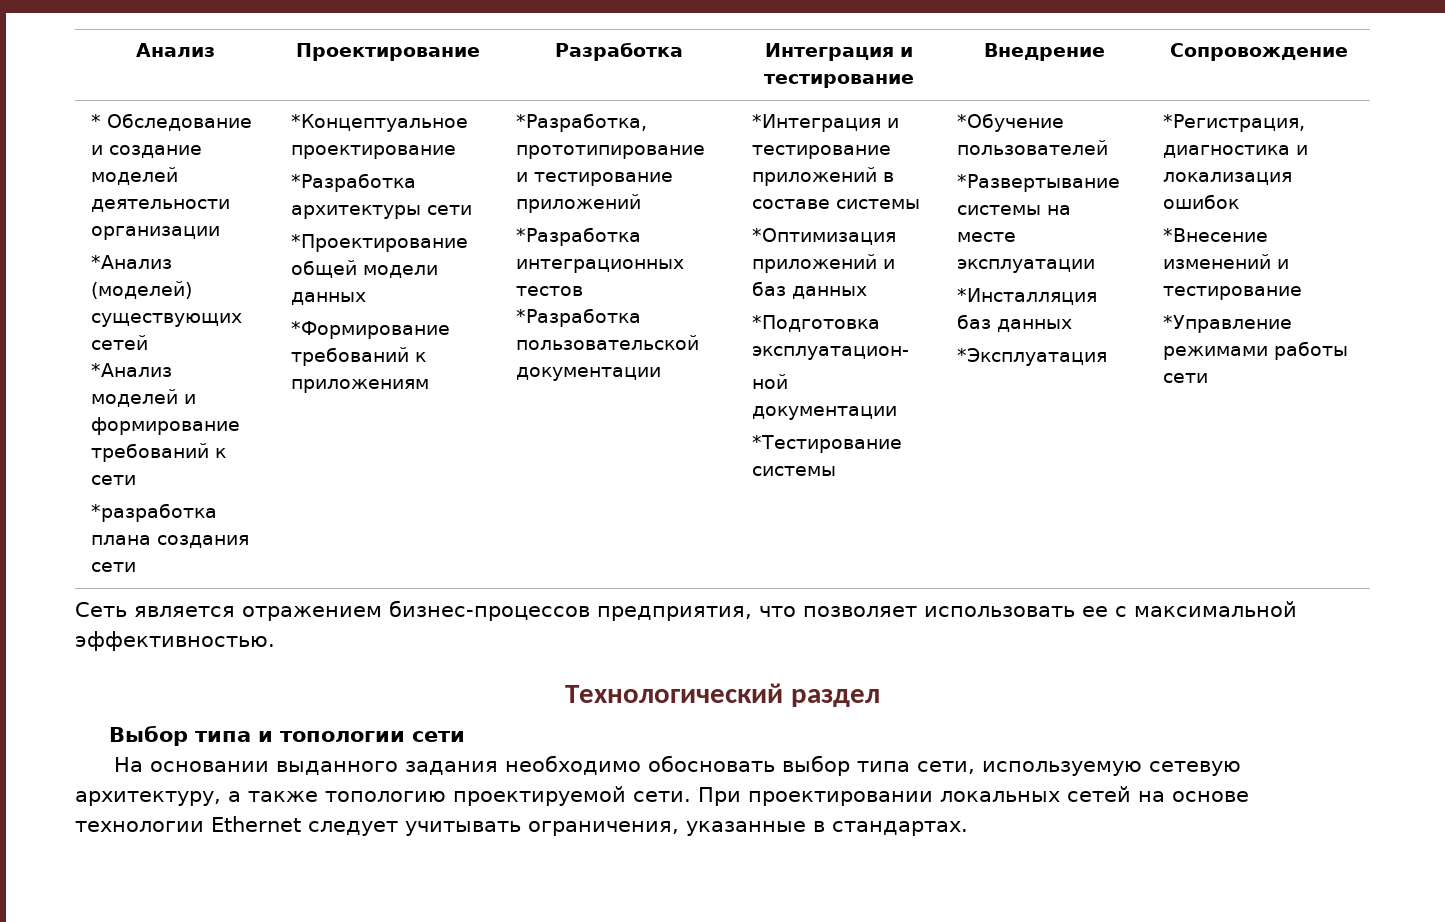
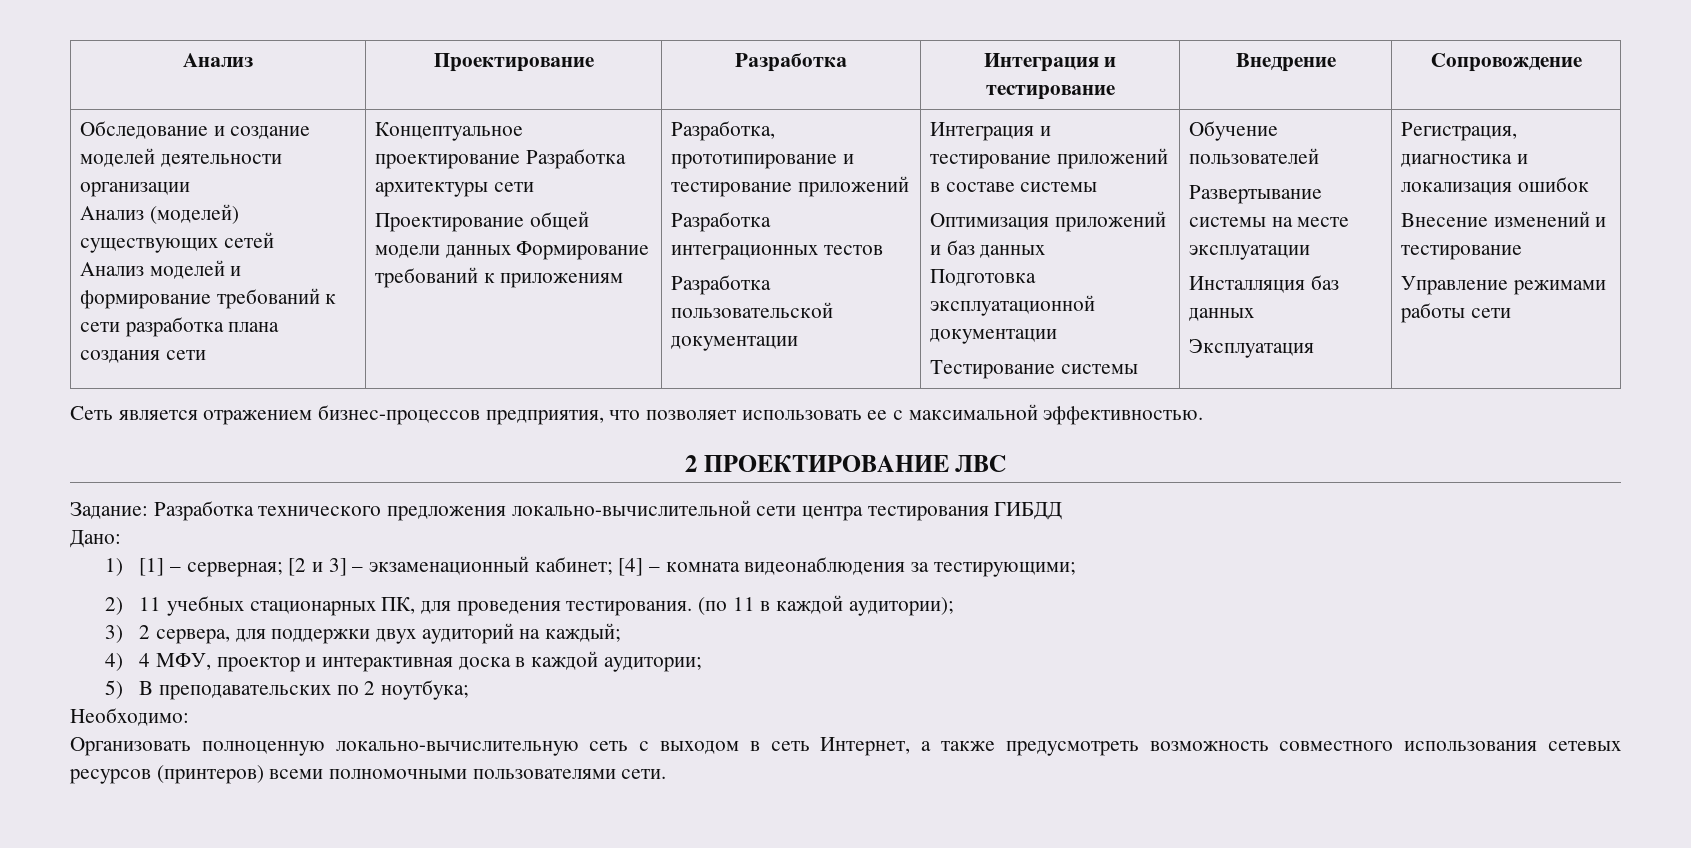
[90,114,101,128] * -> (1582, 62) none
[90,255,172,269] *Анализ -> [79,206,144,220] Анализ
[90,363,172,377] *Анализ -> [79,262,144,276] Анализ
[90,503,217,522] // *разработка -> [124,317,224,337] разработка
[290,114,468,132] *Концептуальное -> [374,122,523,141] Концептуальное
[290,173,416,192] // *Разработка -> [525,149,626,169] Разработка
[290,234,468,252] *Проектирование -> [374,213,524,232] Проектирование
[290,321,450,339] // *Формирование -> [516,241,650,260] Формирование
[515,113,647,132] *Разработка, -> [670,121,775,141] Разработка,
[515,227,641,246] *Разработка -> [670,212,771,232] Разработка
[515,308,641,327] *Разработка -> [670,275,771,295] Разработка
[751,114,881,132] *Интеграция -> [929,122,1034,141] Интеграция
[751,228,896,245] *Оптимизация -> [929,213,1049,230] Оптимизация
[751,315,880,332] [751,346,909,360] [751,374,788,389] *Подготовка эксплуатацион- // ной -> [929,269,1036,286] [929,295,1095,316] Подготовка эксплуатационной
[751,435,902,453] *Тестирование -> [929,360,1055,379] Тестирование
[956,113,1064,132] *Обучение -> [1188,121,1278,141] Обучение
[956,174,1120,192] *Развертывание -> [1188,185,1322,204] Развертывание
[956,288,1097,305] [956,314,1072,332] [956,348,1107,366] [1162,114,1305,132] *Инсталляция баз данных // *Эксплуатация | *Регистрация, -> [1188,275,1339,293] [1188,308,1254,321] [1188,339,1314,358] [1400,122,1517,141] Инсталляция баз данных // Эксплуатация | Регистрация,
[1162,228,1268,242] *Внесение -> [1400,213,1488,227] Внесение
[1162,315,1292,333] *Управление -> [1400,276,1508,295] Управление
[565,683,880,707] [109,725,466,746] [114,755,1242,776] [75,786,1249,806] [75,816,968,836] Технологический раздел // Выбор типа и топологии сети // На основании выданного задания необходимо обосновать выбор типа сети, используемую сетевую архитектуру, а также топологию проектируемой сети. При проектировании локальных сетей на основе технологии Ethernet следует учитывать ограничения, указанные в стандартах. -> [684,455,1007,472] [70,500,1063,521] [70,530,121,548] [104,556,1076,577] [104,595,954,616] [104,623,622,644] [104,651,702,672] [104,680,470,700] [70,708,189,726] [70,737,1621,756] [69,765,667,784] 2 ПРОЕКТИРОВАНИЕ ЛВС // Задание: Разработка технического предложения локально-вычислительной сети центра тестирования ГИБДД // Дано: // 1) [1] – серверная; [2 и 3] – экзаменационный кабинет; [4] – комната видеонаблюдения за тестирующими; // 2) 11 учебных стационарных ПК, для проведения тестирования. (по 11 в каждой аудитории); // 3) 2 сервера, для поддержки двух аудиторий на каждый; // 4) 4 МФУ, проектор и интерактивная доска в каждой аудитории; // 5) В преподавательских по 2 ноутбука; // Необходимо: // Организовать полноценную локально-вычислительную сеть с выходом в сеть Интернет, а также предусмотреть возможность совместного использования сетевых ресурсов (принтеров) всеми полномочными пользователями сети.

